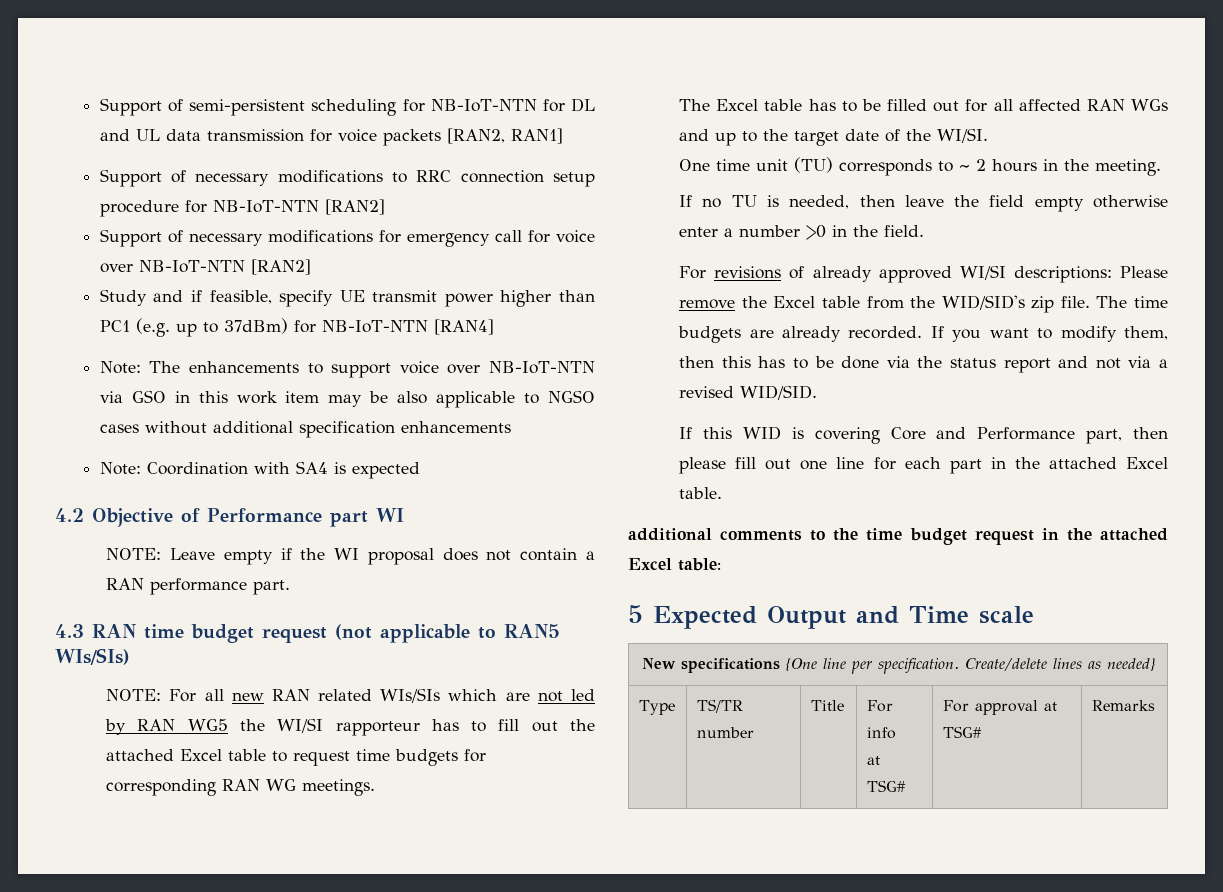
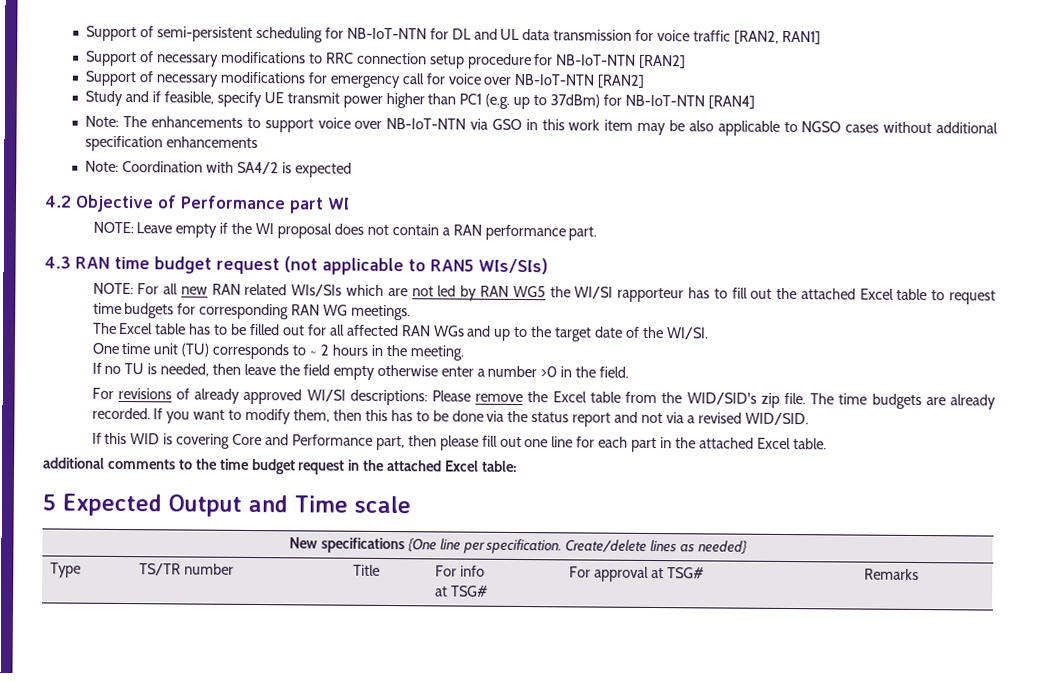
[382,129,441,146] packets -> [693,30,732,42] traffic
[295,461,328,474] SA4 -> [236,161,279,175] SA4/2

